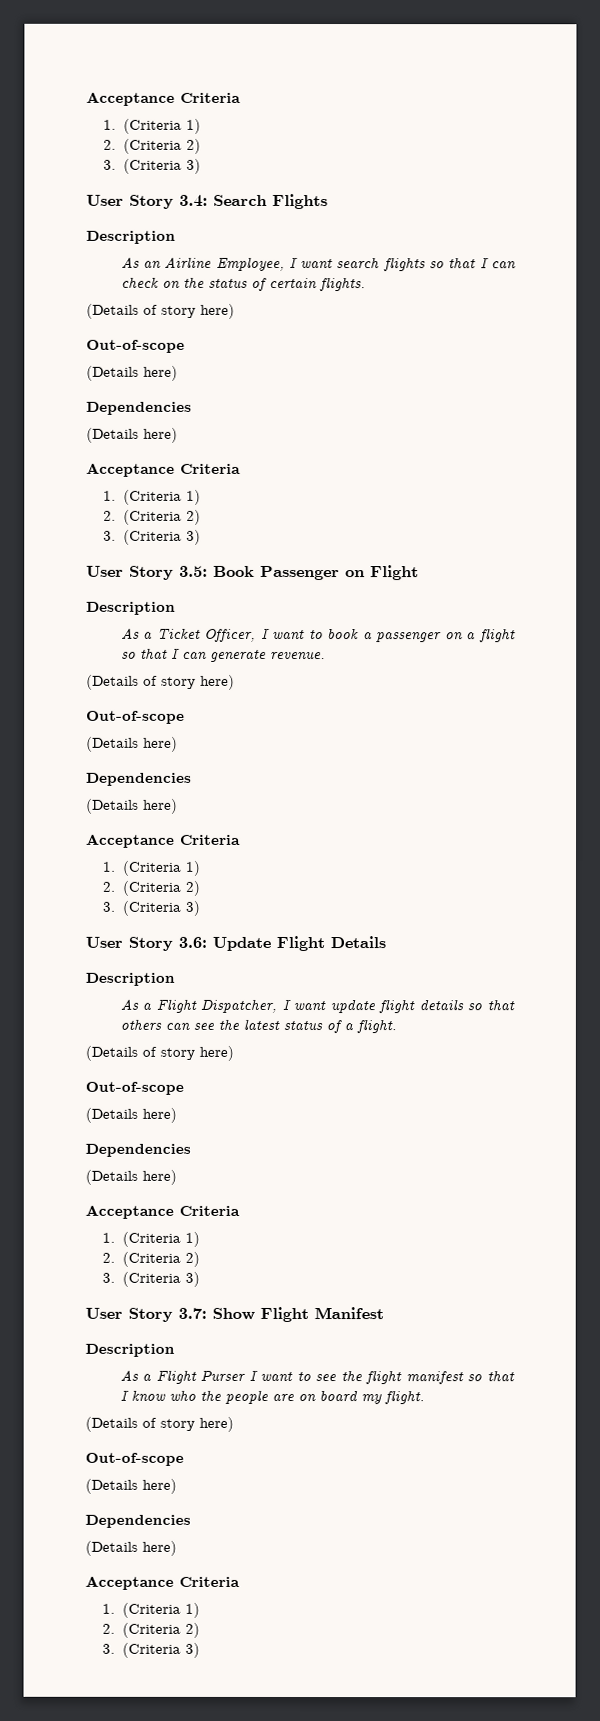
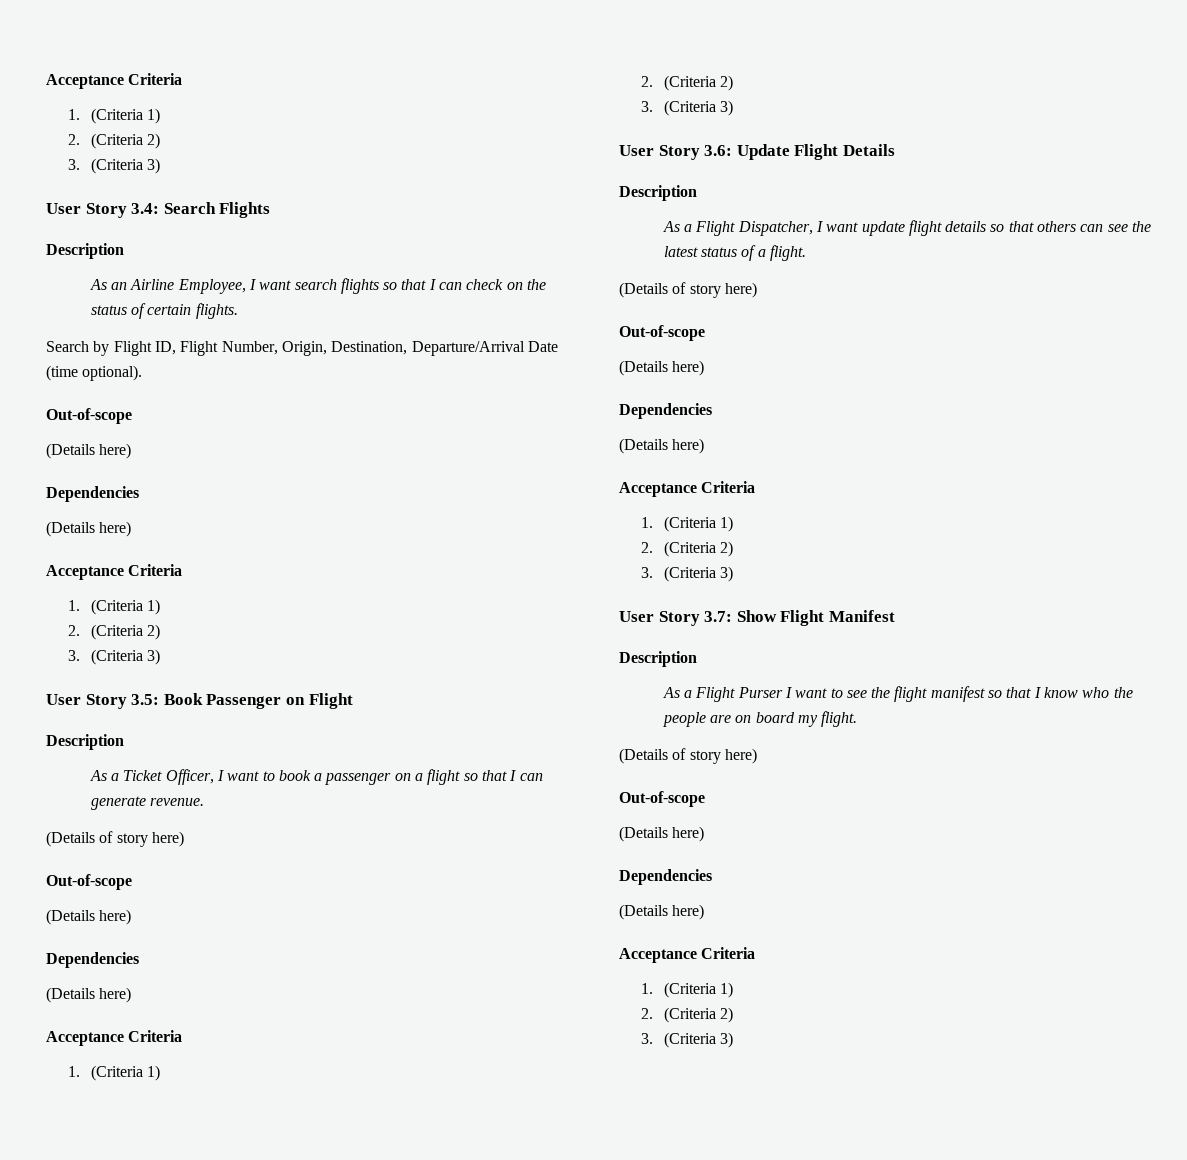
[86,303,235,319] (Details of story here) -> [46,341,558,356] [46,365,143,381] Search by Flight ID, Flight Number, Origin, Destination, Departure/Arrival Date (time optional).

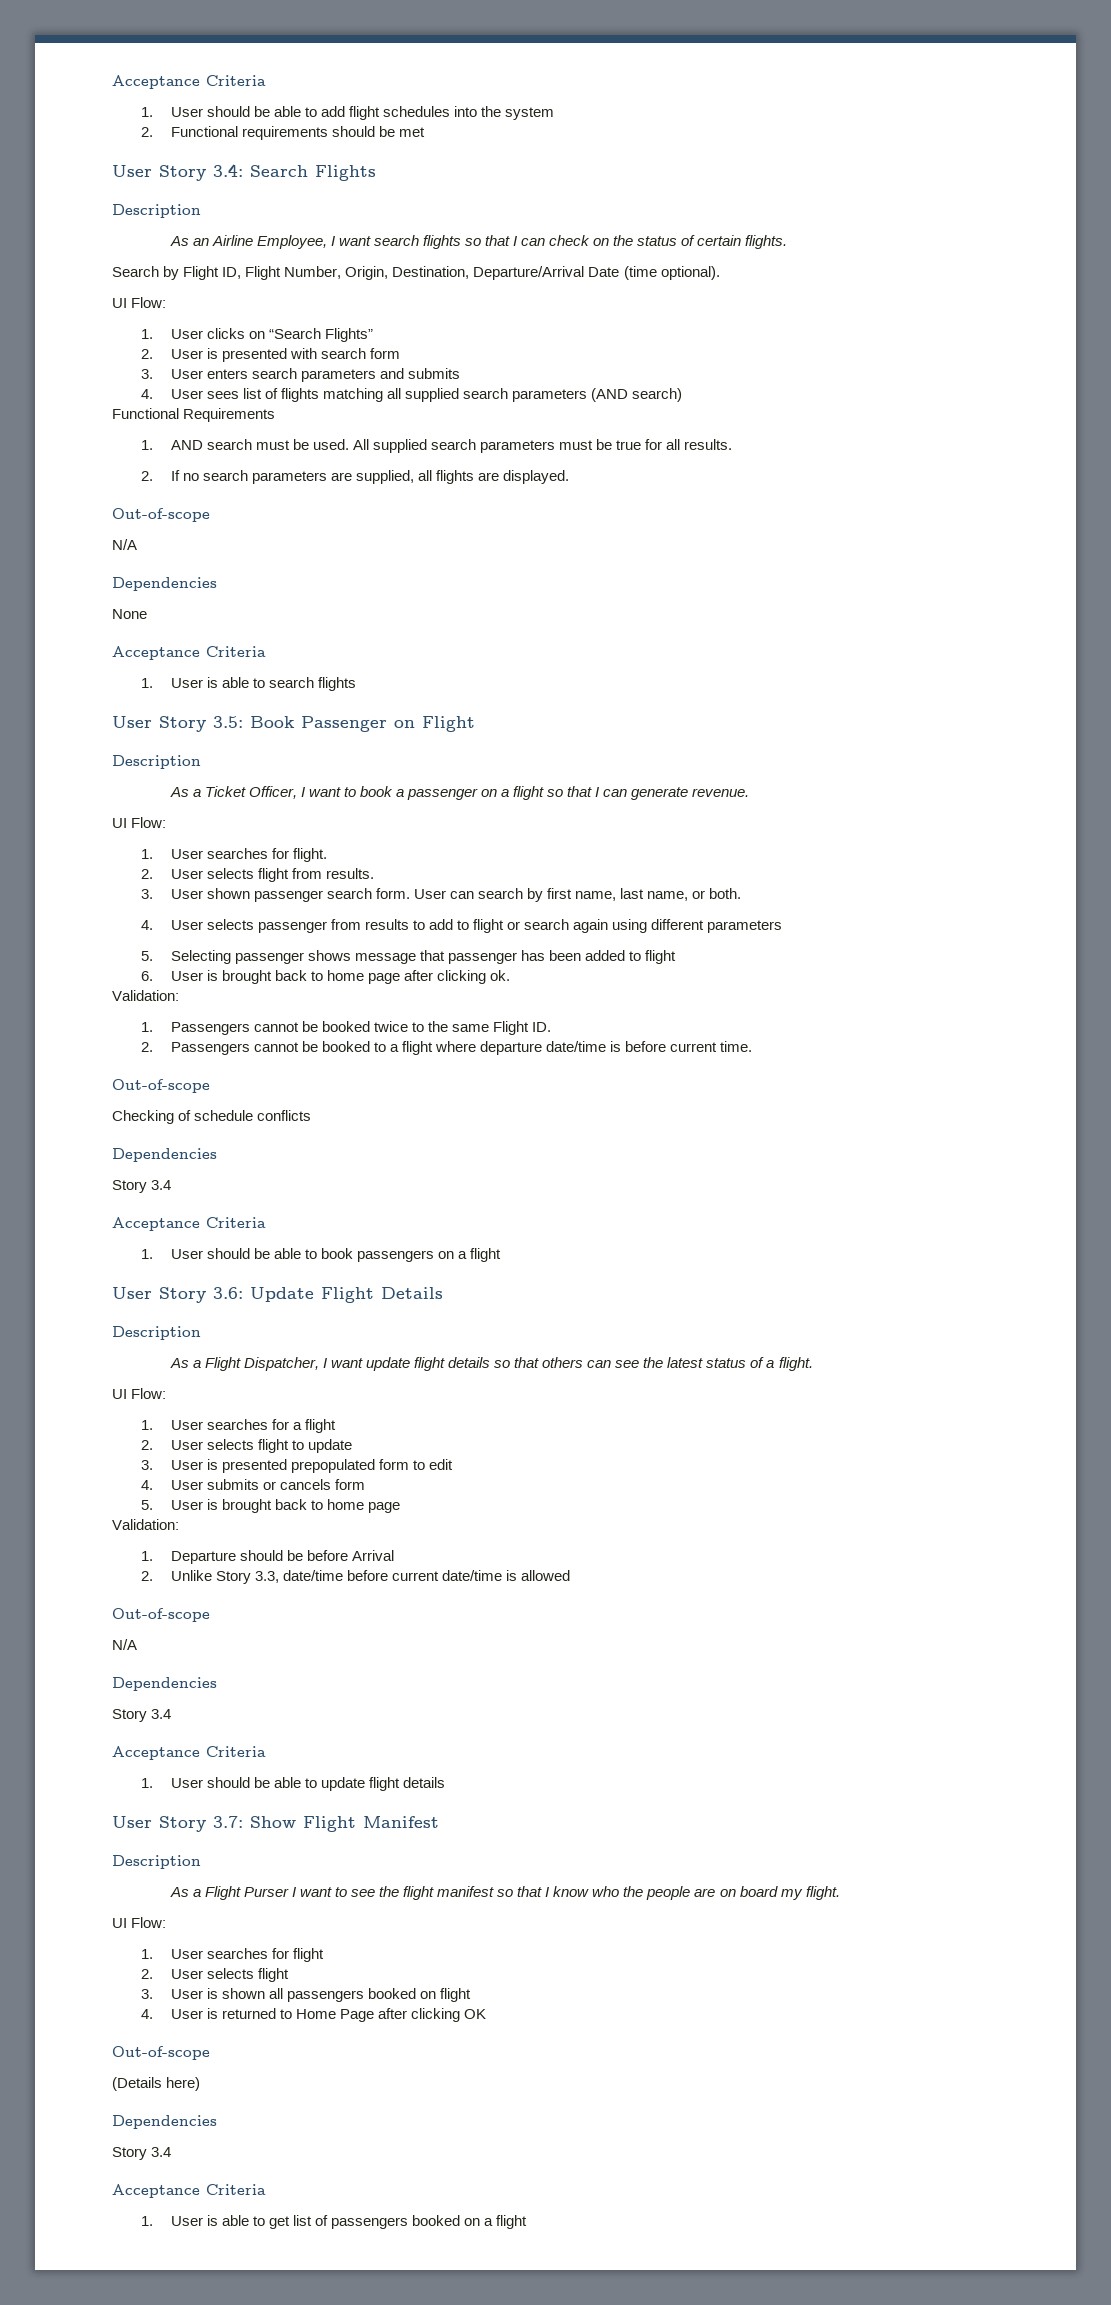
[46,73,183,89] [68,108,160,124] [68,133,160,149] [68,158,160,174] Acceptance Criteria // 1. (Criteria 1) // 2. (Criteria 2) // 3. (Criteria 3) -> [112,75,266,89] [141,106,555,120] [141,126,425,140] Acceptance Criteria // 1. User should be able to add flight schedules into the system // 2. Functional requirements should be met
[46,408,132,424] [46,443,132,459] [46,486,139,502] [46,521,132,537] [46,564,183,580] [68,599,160,615] [68,624,160,640] [68,649,160,665] // Out-of-scope // (Details here) // Dependencies // (Details here) // Acceptance Criteria // 1. (Criteria 1) // 2. (Criteria 2) // 3. (Criteria 3) -> [112,297,167,308] [141,328,373,342] [141,348,400,362] [141,368,460,382] [141,388,683,402] [112,408,276,422] [141,439,733,453] [141,470,569,484] [112,508,210,522] [112,539,137,550] [112,577,217,591] [112,609,147,619] [112,646,266,660] [141,677,356,691] // UI Flow: // 1. User clicks on “Search Flights” // 2. User is presented with search form // 3. User enters search parameters and submits // 4. User sees list of flights matching all supplied search parameters (AND search) // Functional Requirements // 1. AND search must be used. All supplied search parameters must be true for all results. // 2. If no search parameters are supplied, all flights are displayed. // Out-of-scope // N/A // Dependencies // None // Acceptance Criteria // 1. User is able to search flights
[46,831,184,847] [46,874,132,890] [46,909,132,925] [46,952,139,968] [46,987,132,1003] [46,1030,183,1046] [68,1065,160,1081] [641,75,733,91] [641,100,733,116] (Details of story here) // Out-of-scope // (Details here) // Dependencies // (Details here) // Acceptance Criteria // 1. (Criteria 1) // 2. (Criteria 2) // 3. (Criteria 3) -> [112,817,167,828] [141,848,327,862] [141,868,374,882] [141,888,742,902] [141,919,783,933] [141,950,677,964] [141,970,510,984] [112,990,179,1001] [141,1021,551,1035] [141,1041,753,1055] [112,1079,210,1093] [112,1110,312,1124] [112,1148,217,1162] [112,1180,172,1193] [112,1217,266,1231] [141,1248,501,1262] UI Flow: // 1. User searches for flight. // 2. User selects flight from results. // 3. User shown passenger search form. User can search by first name, last name, or both. // 4. User selects passenger from results to add to flight or search again using different parameters // 5. Selecting passenger shows message that passenger has been added to flight // 6. User is brought back to home page after clicking ok. // Validation: // 1. Passengers cannot be booked twice to the same Flight ID. // 2. Passengers cannot be booked to a flight where departure date/time is before current time. // Out-of-scope // Checking of schedule conflicts // Dependencies // Story 3.4 // Acceptance Criteria // 1. User should be able to book passengers on a flight
[619,282,757,298] [619,325,705,341] [619,360,705,376] [619,403,712,419] [619,438,705,454] [619,481,756,497] [641,516,733,532] [641,541,733,557] [641,566,733,582] (Details of story here) // Out-of-scope // (Details here) // Dependencies // (Details here) // Acceptance Criteria // 1. (Criteria 1) // 2. (Criteria 2) // 3. (Criteria 3) -> [112,1388,167,1399] [141,1419,336,1433] [141,1439,352,1453] [141,1459,453,1473] [141,1479,365,1490] [141,1499,400,1513] [112,1519,179,1530] [141,1550,394,1564] [141,1570,570,1584] [112,1608,210,1622] [112,1639,137,1650] [112,1677,217,1691] [112,1709,172,1722] [112,1746,266,1760] [141,1777,445,1791] UI Flow: // 1. User searches for a flight // 2. User selects flight to update // 3. User is presented prepopulated form to edit // 4. User submits or cancels form // 5. User is brought back to home page // Validation: // 1. Departure should be before Arrival // 2. Unlike Story 3.3, date/time before current date/time is allowed // Out-of-scope // N/A // Dependencies // Story 3.4 // Acceptance Criteria // 1. User should be able to update flight details
[619,748,757,764] [619,791,705,807] [619,826,705,842] [619,869,712,885] [619,904,705,920] [619,947,756,963] [641,982,733,998] [641,1007,733,1023] [641,1032,733,1048] (Details of story here) // Out-of-scope // (Details here) // Dependencies // (Details here) // Acceptance Criteria // 1. (Criteria 1) // 2. (Criteria 2) // 3. (Criteria 3) -> [112,1917,167,1928] [141,1948,324,1962] [141,1968,289,1982] [141,1988,471,2002] [141,2008,486,2022] [112,2046,210,2060] [112,2077,201,2091] [112,2115,217,2129] [112,2147,172,2160] [112,2184,266,2198] [141,2215,528,2229] UI Flow: // 1. User searches for flight // 2. User selects flight // 3. User is shown all passengers booked on flight // 4. User is returned to Home Page after clicking OK // Out-of-scope // (Details here) // Dependencies // Story 3.4 // Acceptance Criteria // 1. User is able to get list of passengers booked on a flight

